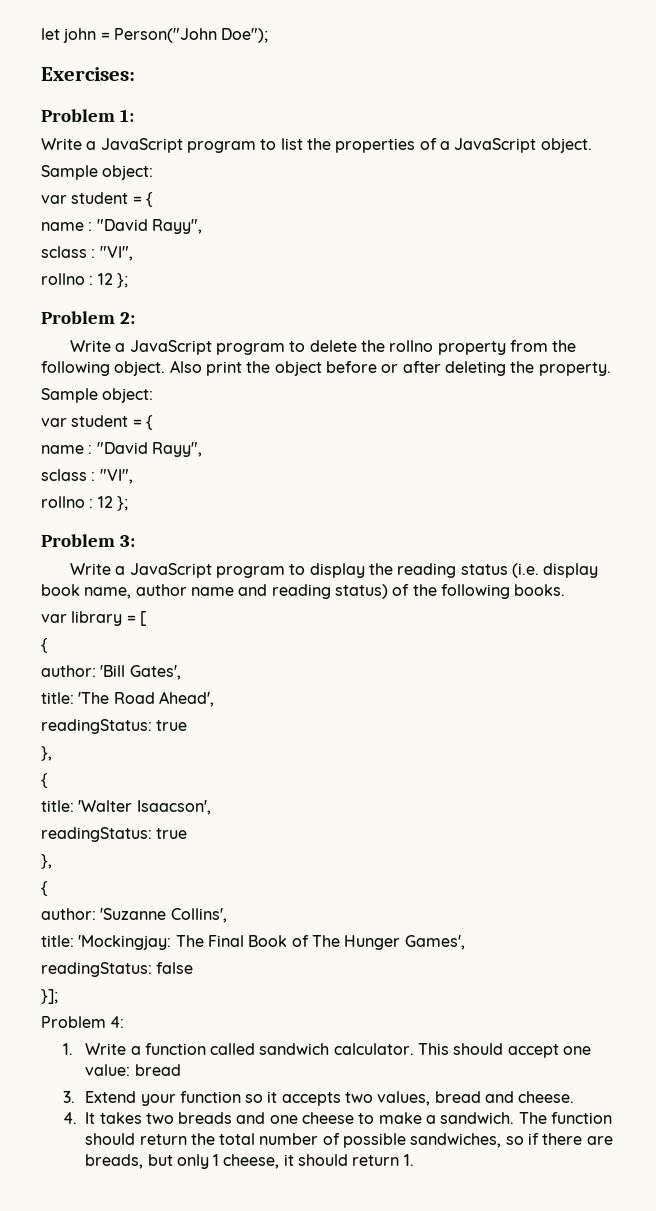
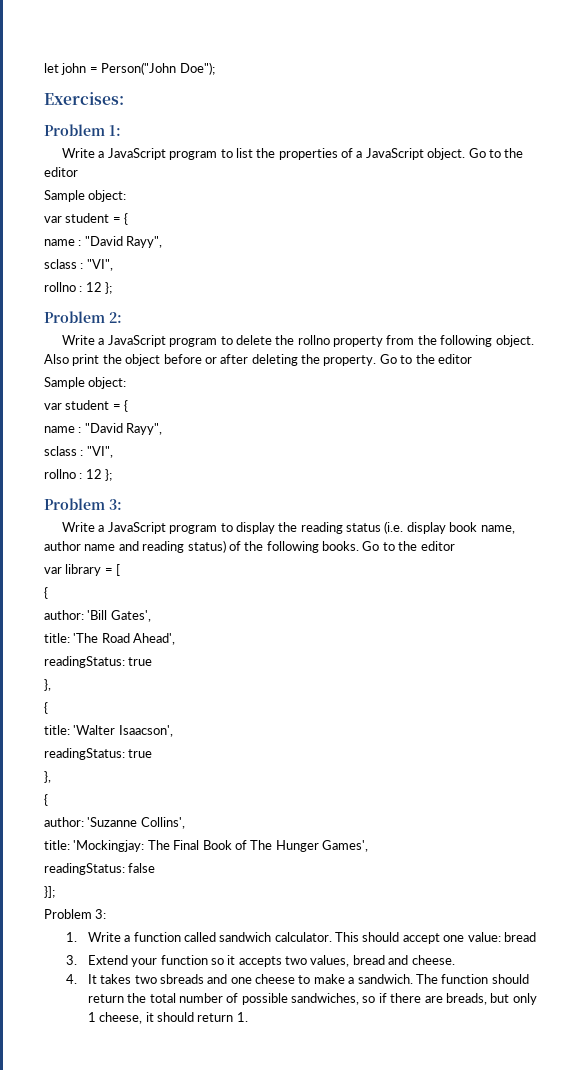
(592, 145) none -> [468,148,524,158] [44,167,78,177] Go to the editor
(611, 369) none -> [379,354,472,364] Go to the editor
(566, 590) none -> [362,541,455,551] Go to the editor
[110,1016,125,1028] 4: -> [95,909,107,919] 3:
[178,1112,233,1124] breads -> [159,974,204,984] sbreads

